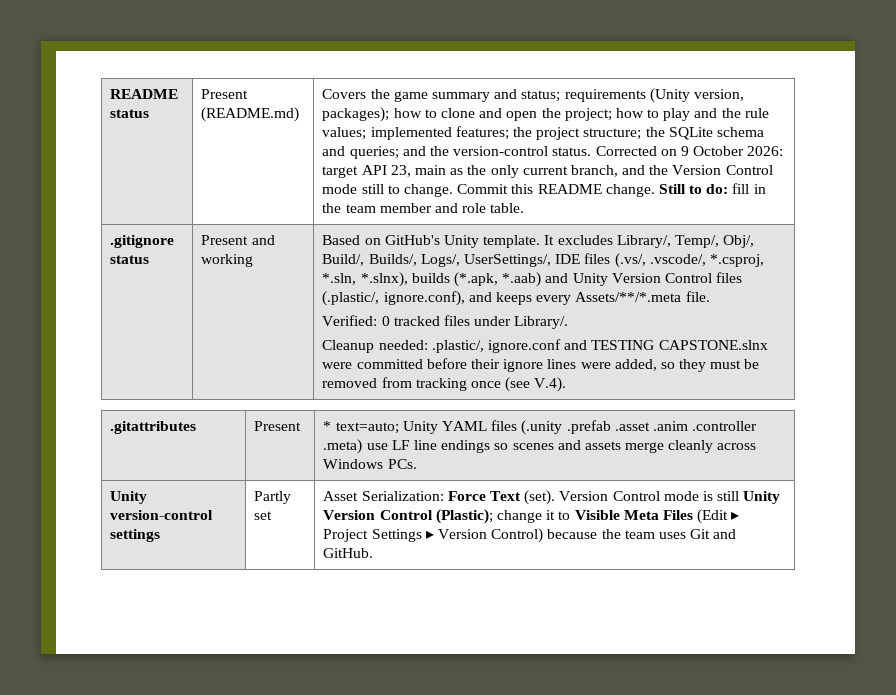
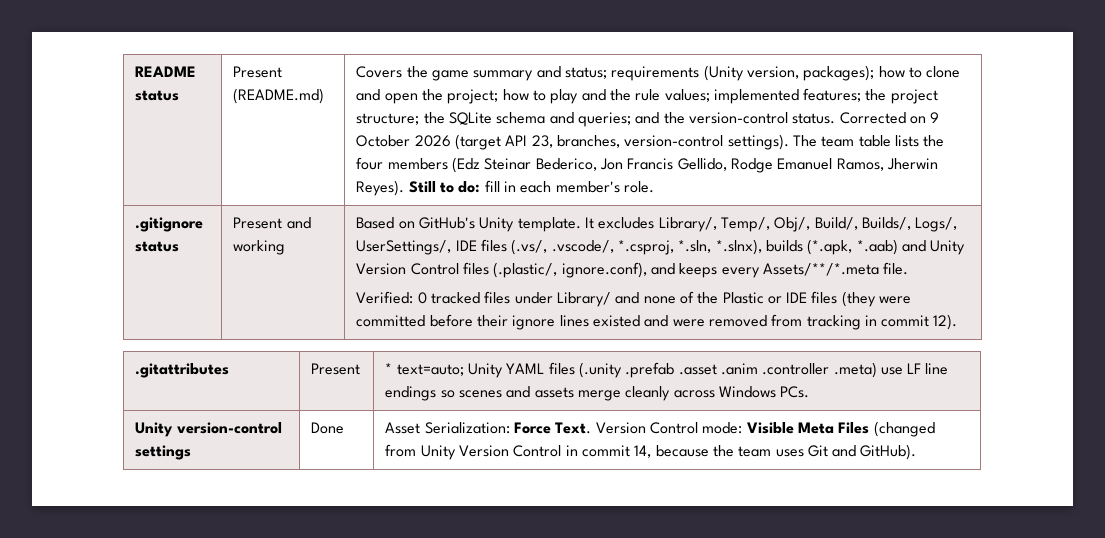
[747,146,784,156] [322,165,773,178] [322,184,655,197] 2026: target API 23, main as the only current branch, and the Version Control mode still to change. Commit this README change. -> [414,134,945,150] [356,157,938,173] [356,180,405,196] 2026 (target API 23, branches, version-control settings). The team table lists the four members (Edz Steinar Bederico, Jon Francis Gellido, Rodge Emanuel Ramos, Jherwin Reyes).
[322,203,525,213] the team member and role table. -> [520,181,654,193] each member's role.
[514,316,569,329] [322,339,768,353] Library/. // Cleanup needed: .plastic/, ignore.conf and TESTING CAPSTONE.slnx -> [556,291,876,307] Library/ and none of the Plastic or IDE files (they
[580,359,760,372] [322,377,567,392] were added, so they must be removed from tracking once (see V.4). -> [592,314,958,330] existed and were removed from tracking in commit 12).
[254,491,292,504] [254,511,273,520] Partly set -> [311,422,345,434] Done
[489,490,781,505] [323,509,740,524] [323,528,544,543] Text (set). Version Control mode is still Unity Version Control (Plastic); change it to Visible Meta Files (Edit ▸ Project Settings ▸ Version Control) -> [555,421,935,437] [385,444,652,460] Text. Version Control mode: Visible Meta Files (changed from Unity Version Control in commit 14,
[323,548,374,558] GitHub. -> [860,444,917,460] GitHub).

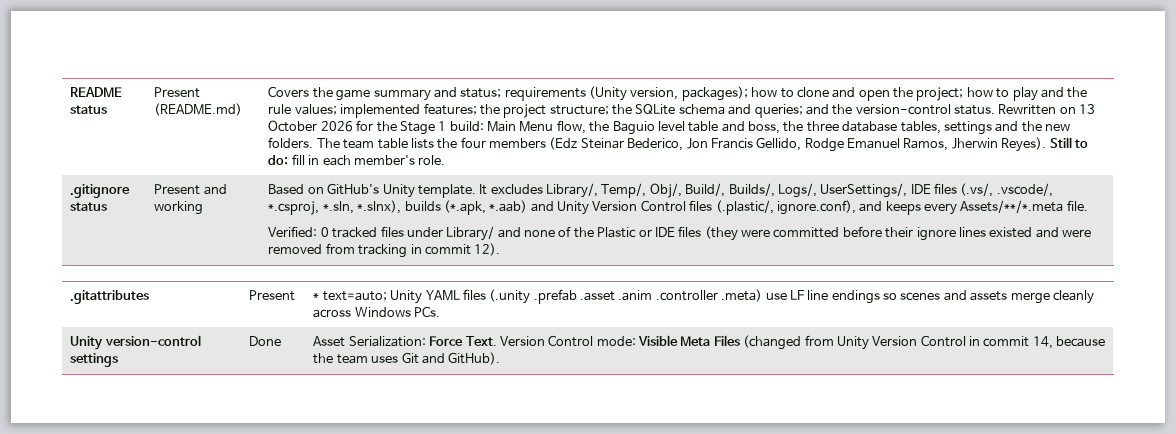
[839,112,940,124] [356,134,789,150] Corrected on 9 October 2026 (target API 23, branches, version-control settings). -> [998,104,1096,115] [268,120,1071,135] [268,137,314,148] Rewritten on 13 October 2026 for the Stage 1 build: Main Menu flow, the Baguio level table and boss, the three database tables, settings and the new folders.

